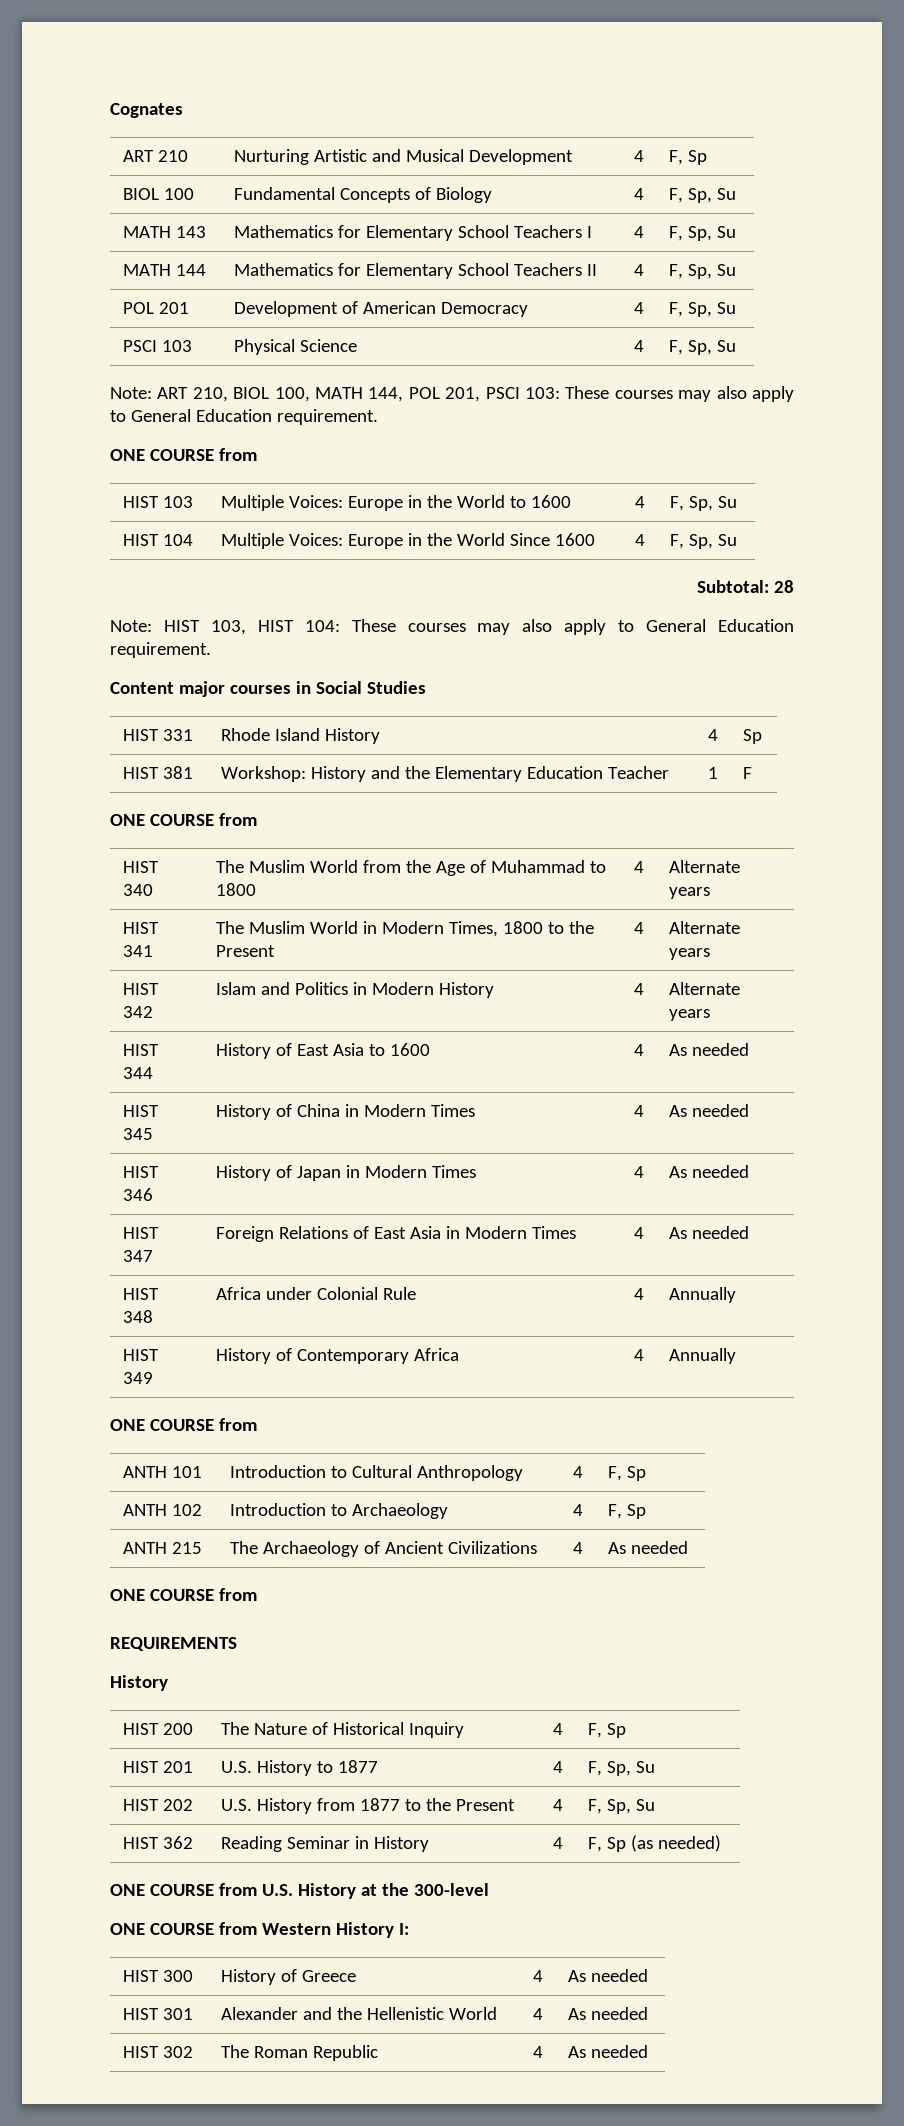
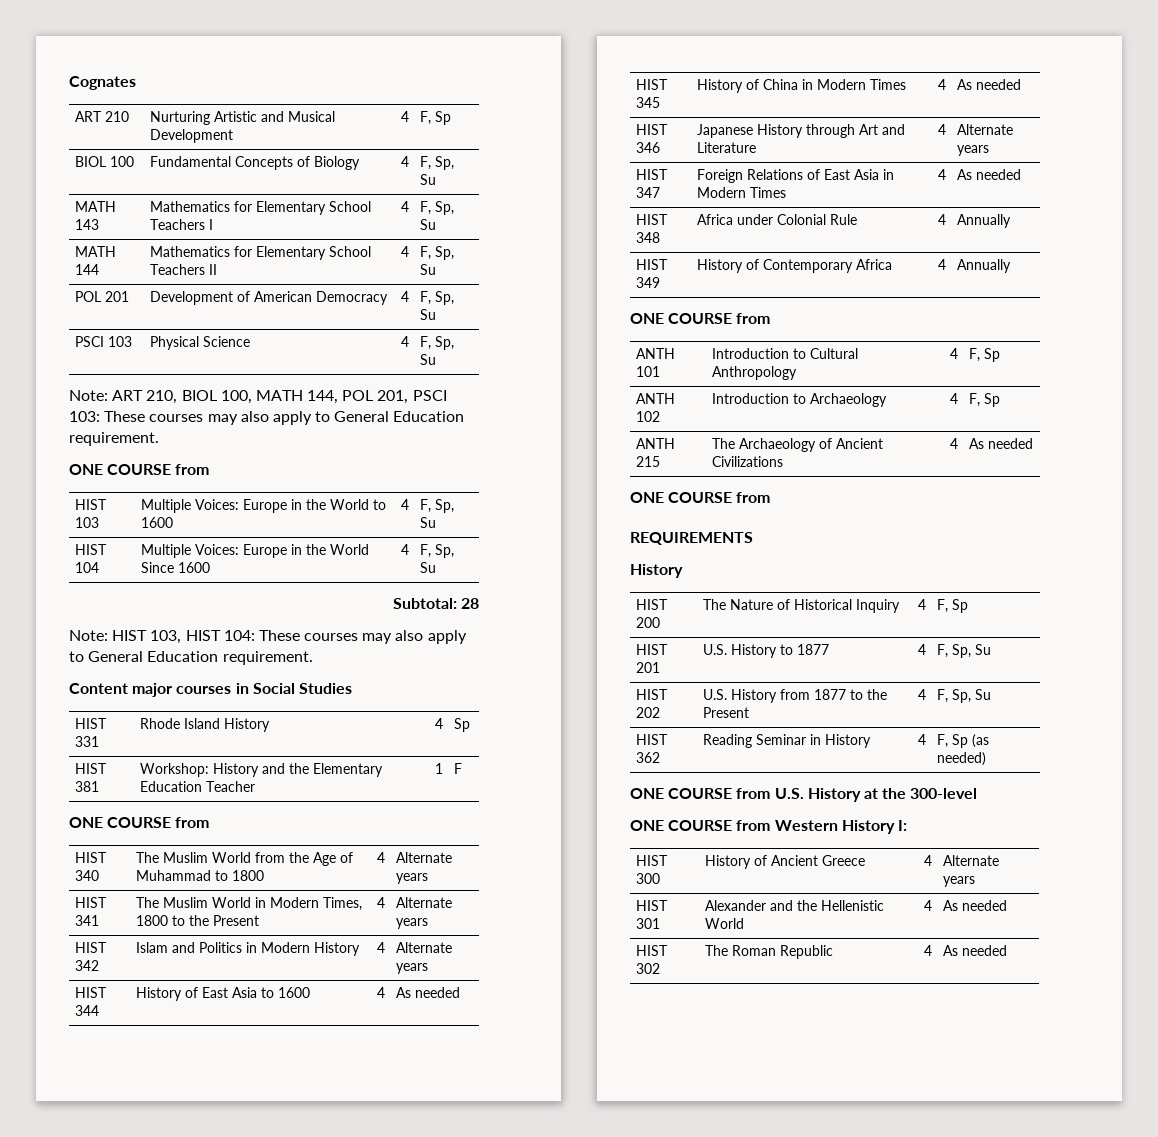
[216,1165,477,1181] [633,1166,644,1178] [669,1165,750,1178] History of Japan in Modern Times | 4 | As needed -> [697,124,906,138] [697,142,757,153] [937,124,946,135] [957,124,1014,135] [957,145,990,156] Japanese History through Art and Literature | 4 | Alternate years
(298, 1975) none -> [771,855,819,866] Ancient
[568,1969,649,1982] As needed -> [943,855,1000,866] [943,876,976,887] Alternate years

